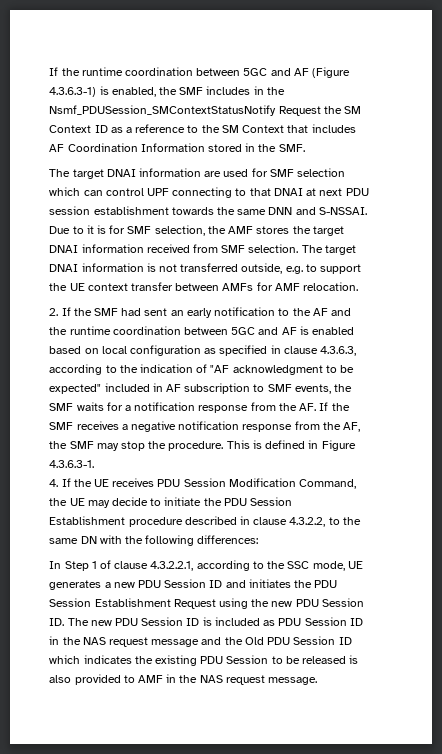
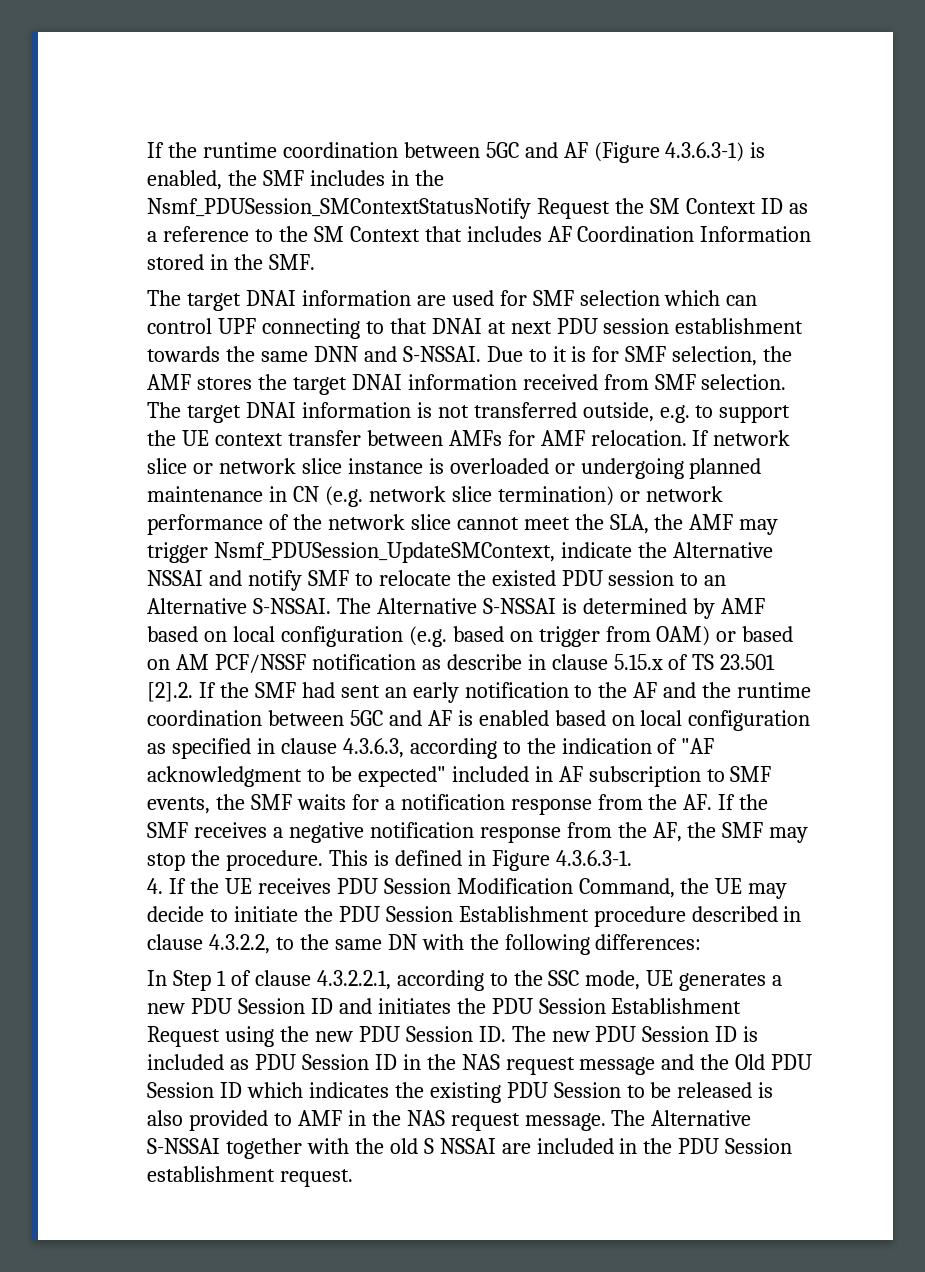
[49,308,59,316] // 2. -> [692,430,791,446] [146,458,762,479] [146,486,723,507] [146,514,779,535] [146,542,773,563] [146,570,727,591] [146,598,765,619] [146,626,794,647] [146,654,776,673] [146,682,193,702] If network slice or network slice instance is overloaded or undergoing planned maintenance in CN (e.g. network slice termination) or network performance of the network slice cannot meet the SLA, the AMF may trigger Nsmf_PDUSession_UpdateSMContext, indicate the Alternative NSSAI and notify SMF to relocate the existed PDU session to an Alternative S-NSSAI. The Alternative S-NSSAI is determined by AMF based on local configuration (e.g. based on trigger from OAM) or based on AM PCF/NSSF notification as describe in clause 5.15.x of TS 23.501 [2].2.
(318, 681) none -> [611,1110,752,1126] [146,1138,793,1159] [146,1166,353,1187] The Alternative S-NSSAI together with the old S NSSAI are included in the PDU Session establishment request.

